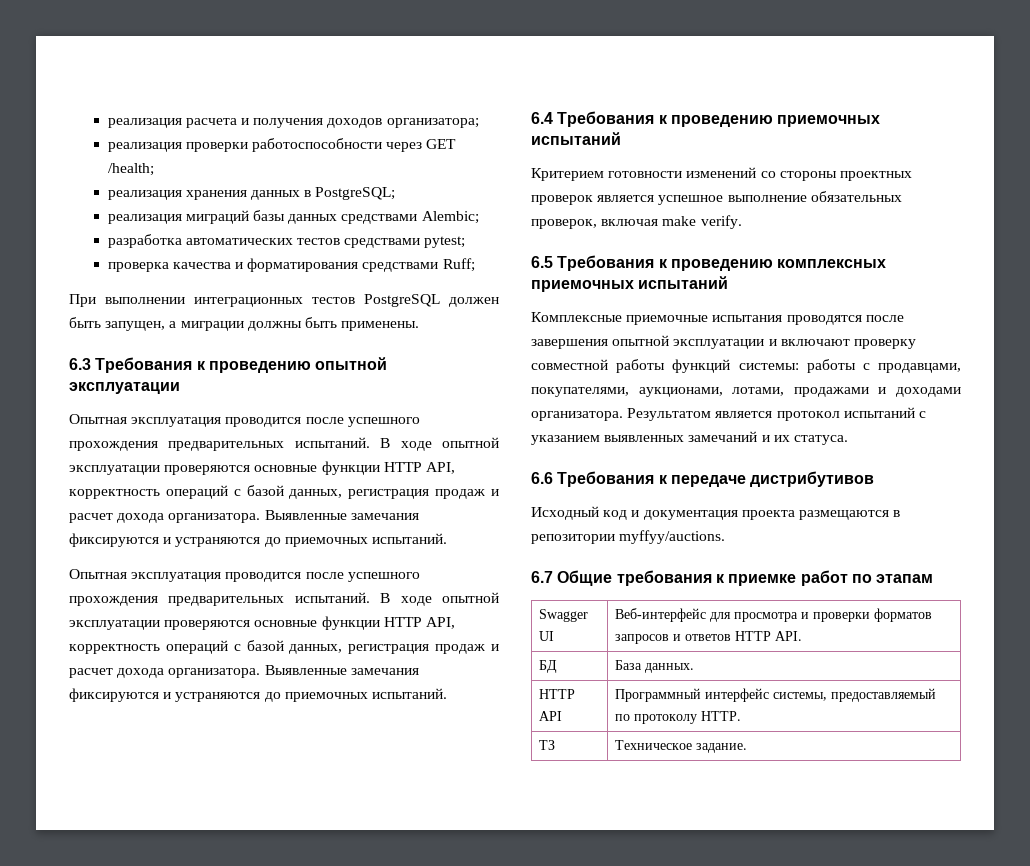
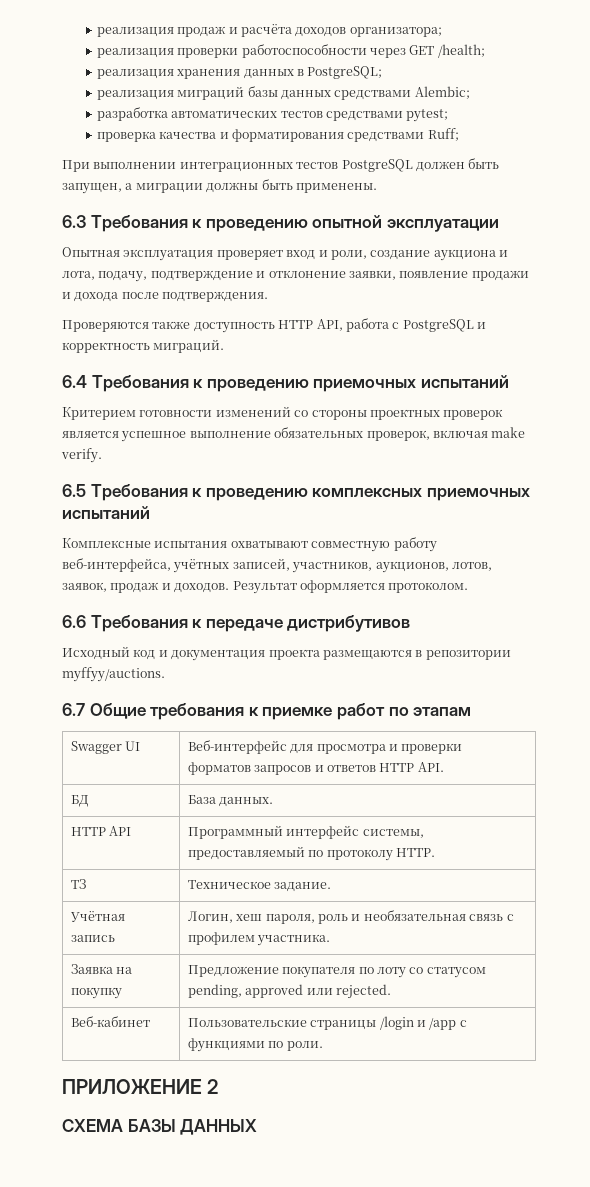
[107,118,324,128] реализация расчета и получения -> [96,24,292,37] реализация продаж и расчёта
[225,417,420,427] [69,437,499,451] [69,461,455,475] [69,485,499,499] [69,510,419,523] [69,533,447,547] [69,569,420,582] [69,592,499,606] [69,616,455,630] [69,640,499,654] [69,665,419,678] [69,688,447,702] проводится после успешного прохождения предварительных испытаний. В ходе опытной эксплуатации проверяются основные функции HTTP API, корректность операций с базой данных, регистрация продаж и расчет дохода организатора. Выявленные замечания фиксируются и устраняются до приемочных испытаний. // Опытная эксплуатация проводится после успешного прохождения предварительных испытаний. В ходе опытной эксплуатации проверяются основные функции HTTP API, корректность операций с базой данных, регистрация продаж и расчет дохода организатора. Выявленные замечания фиксируются и устраняются до приемочных испытаний. -> [216,249,508,261] [62,270,529,282] [62,291,269,302] [62,318,486,333] [62,339,225,353] проверяет вход и роли, создание аукциона и лота, подачу, подтверждение и отклонение заявки, появление продажи и дохода после подтверждения. // Проверяются также доступность HTTP API, работа с PostgreSQL и корректность миграций.
[626,315,904,325] [531,335,916,349] [531,359,961,373] [531,387,961,397] [531,407,926,421] [531,431,848,445] приемочные испытания проводятся после завершения опытной эксплуатации и включают проверку совместной работы функций системы: работы с продавцами, покупателями, аукционами, лотами, продажами и доходами организатора. Результатом является протокол испытаний с указанием выявленных замечаний и их статуса. -> [154,537,437,552] [62,558,492,573] [62,580,469,594] испытания охватывают совместную работу веб-интерфейса, учётных записей, участников, аукционов, лотов, заявок, продаж и доходов. Результат оформляется протоколом.
(747, 748) none -> [69,911,125,922] [70,935,115,942] [187,910,514,924] [187,932,331,946] [70,964,133,974] [70,987,122,999] [187,965,486,978] [187,984,392,999] [70,1016,150,1027] [187,1016,467,1030] [187,1038,323,1052] [62,1079,219,1094] [62,1119,258,1135] // Учётная запись | Логин, хеш пароля, роль и необязательная связь с профилем участника. // Заявка на покупку | Предложение покупателя по лоту со статусом pending, approved или rejected. // Веб-кабинет | Пользовательские страницы /login и /app с функциями по роли. // ПРИЛОЖЕНИЕ 2 // СХЕМА БАЗЫ ДАННЫХ

